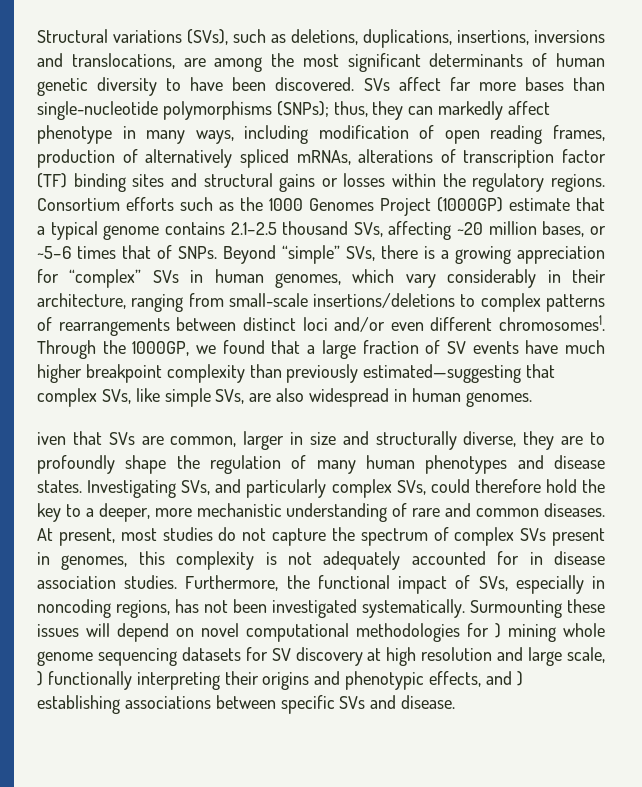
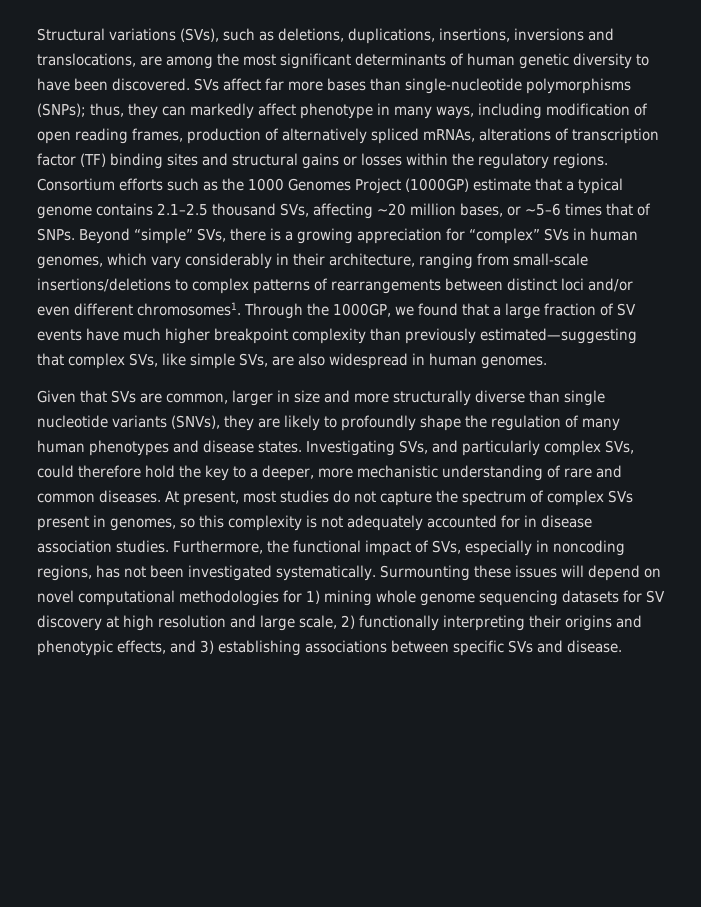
[37,432,66,445] iven -> [37,390,76,403] Given
[375,431,517,450] structurally diverse, -> [354,390,605,406] [37,415,220,429] more structurally diverse than single nucleotide variants (SNVs),
(584, 440) none -> [284,415,320,431] likely
(128, 562) none -> [180,518,195,528] so
[495,623,501,638] ) -> [306,590,320,604] 1)
[37,671,43,686] ) -> [341,615,355,629] 2)
[516,671,523,686] ) -> [200,640,214,654] 3)

